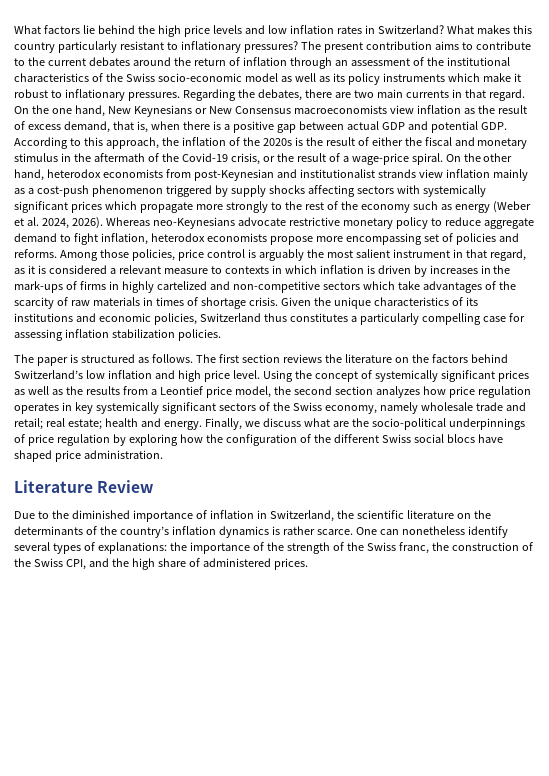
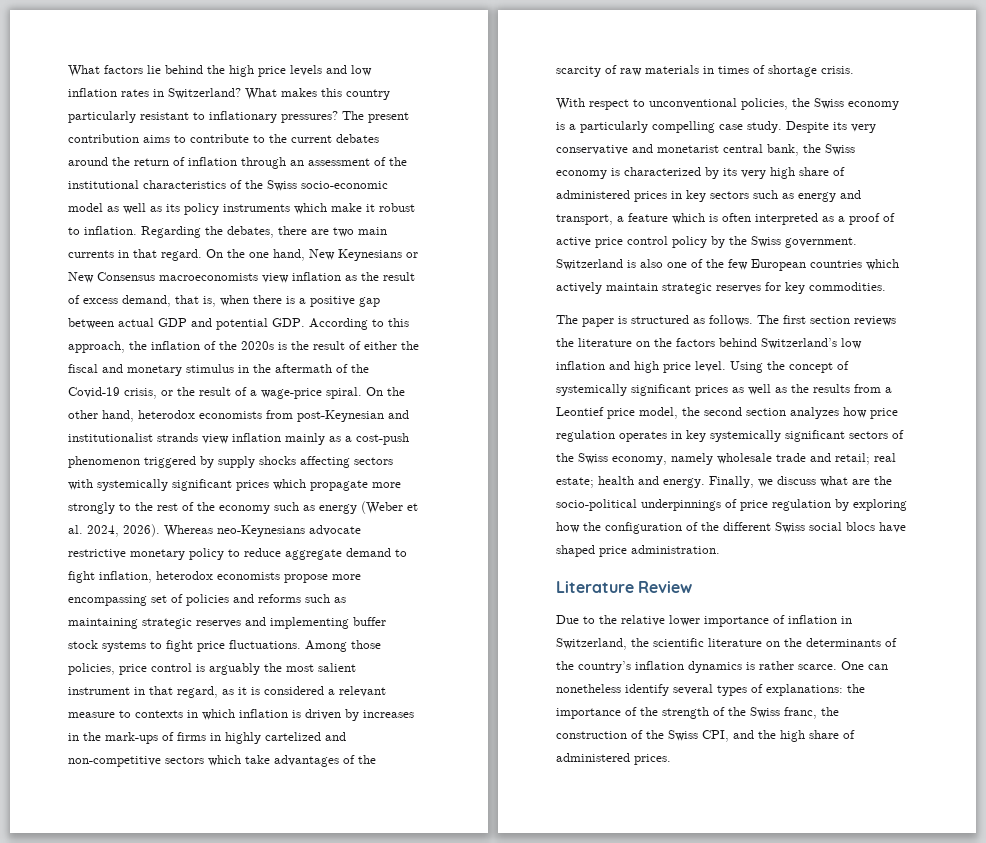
[64,89,180,101] inflationary pressures. -> [84,226,137,235] inflation.
[14,249,57,258] reforms. -> [258,594,346,603] [68,617,386,629] [68,640,301,652] reforms such as maintaining strategic reserves and implementing buffer stock systems to fight price fluctuations.
[280,297,478,309] [14,313,525,325] [14,329,221,341] Given the unique characteristics of its institutions and economic policies, Switzerland thus constitutes a particularly compelling case for assessing inflation stabilization policies. -> [556,98,899,110] [556,121,876,133] [556,144,855,156] [556,167,845,179] [556,190,861,202] [556,213,895,225] [556,236,857,248] [556,259,899,271] [556,282,886,294] // With respect to unconventional policies, the Swiss economy is a particularly compelling case study. Despite its very conservative and monetarist central bank, the Swiss economy is characterized by its very high share of administered prices in key sectors such as energy and transport, a feature which is often interpreted as a proof of active price control policy by the Swiss government. Switzerland is also one of the few European countries which actively maintain strategic reserves for key commodities.
[71,510,130,519] diminished -> [621,615,700,626] relative lower

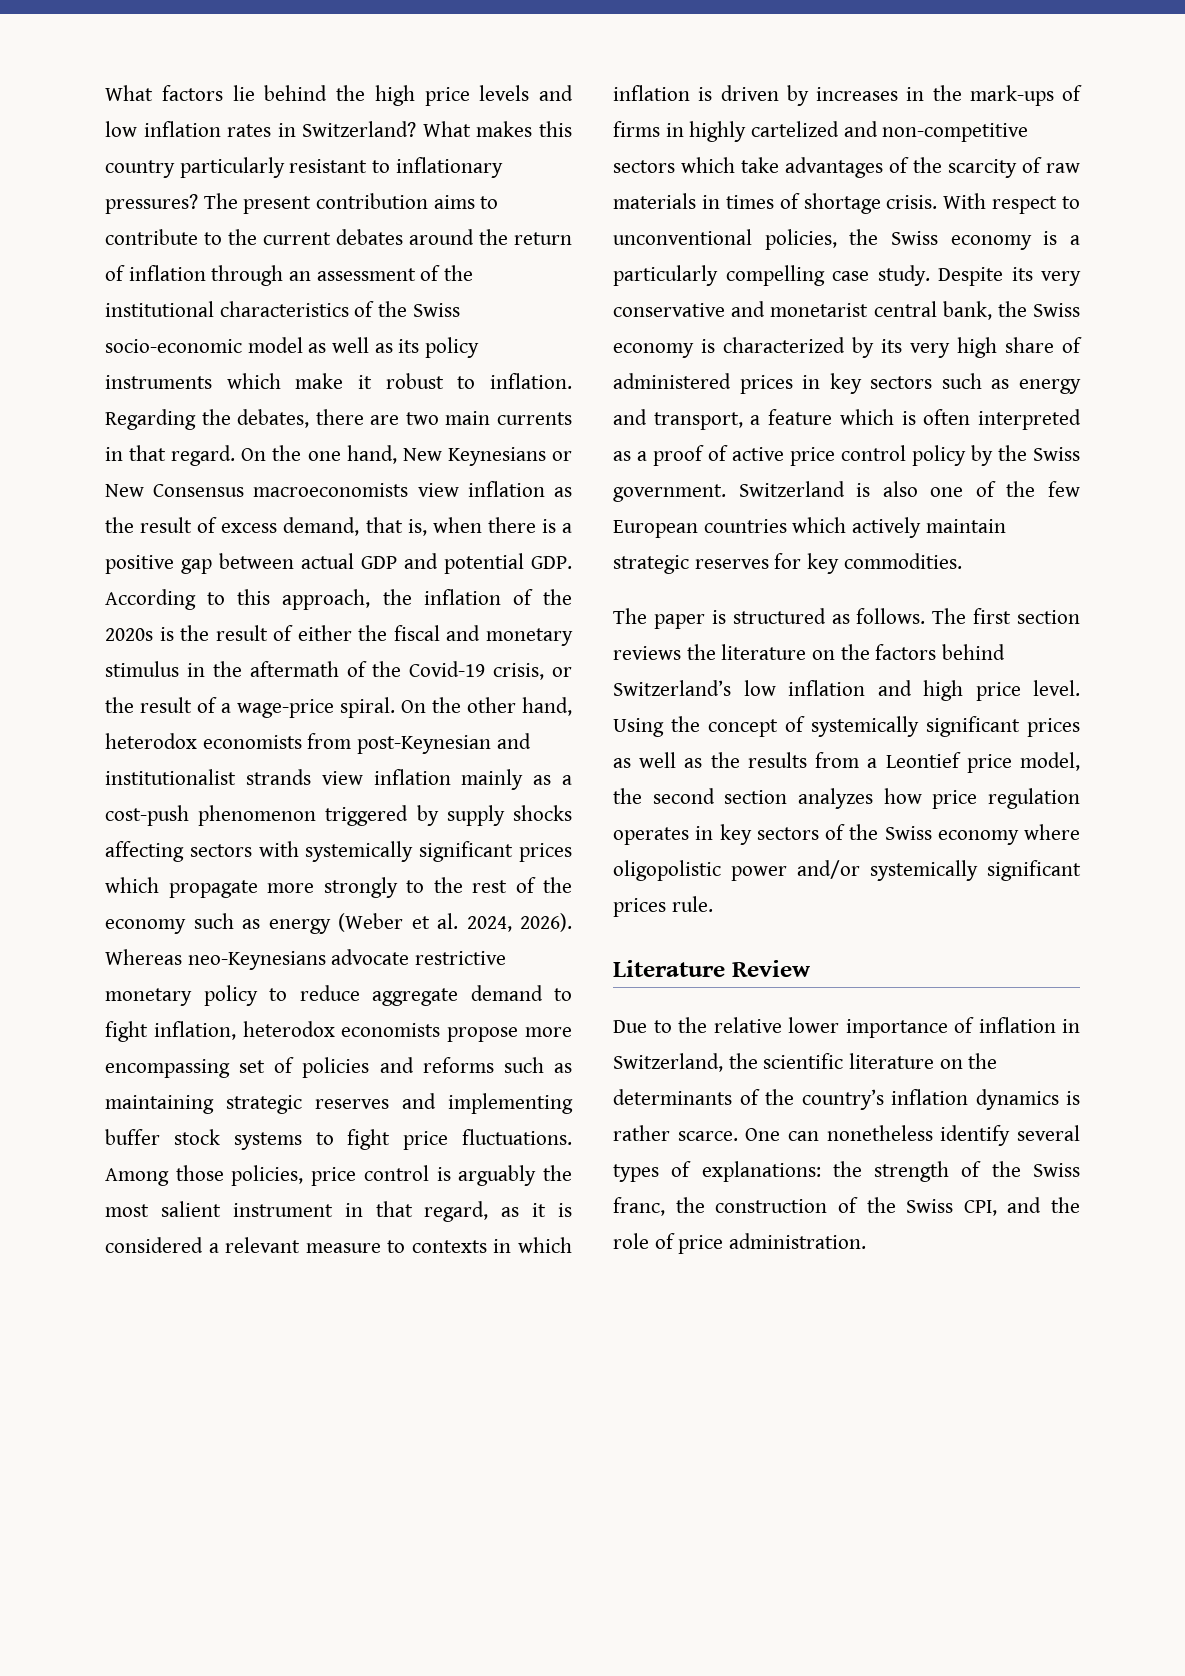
(854, 70) // -> (938, 202) none
[710,430,845,442] systemically significant -> (752, 834) none
[612,453,896,465] [556,476,892,488] [556,499,907,511] [556,522,906,534] [556,545,720,557] economy, namely wholesale trade and retail; real estate; health and energy. Finally, we discuss what are the socio-political underpinnings of price regulation by exploring how the configuration of the different Swiss social blocs have shaped price administration. -> [937,824,1080,845] [613,860,1081,881] [613,896,713,917] economy where oligopolistic power and/or systemically significant prices rule.
[556,707,658,719] importance of the -> (862, 1169) none
[780,730,855,742] [556,753,671,765] high share of administered prices. -> [613,1233,867,1254] role of price administration.

